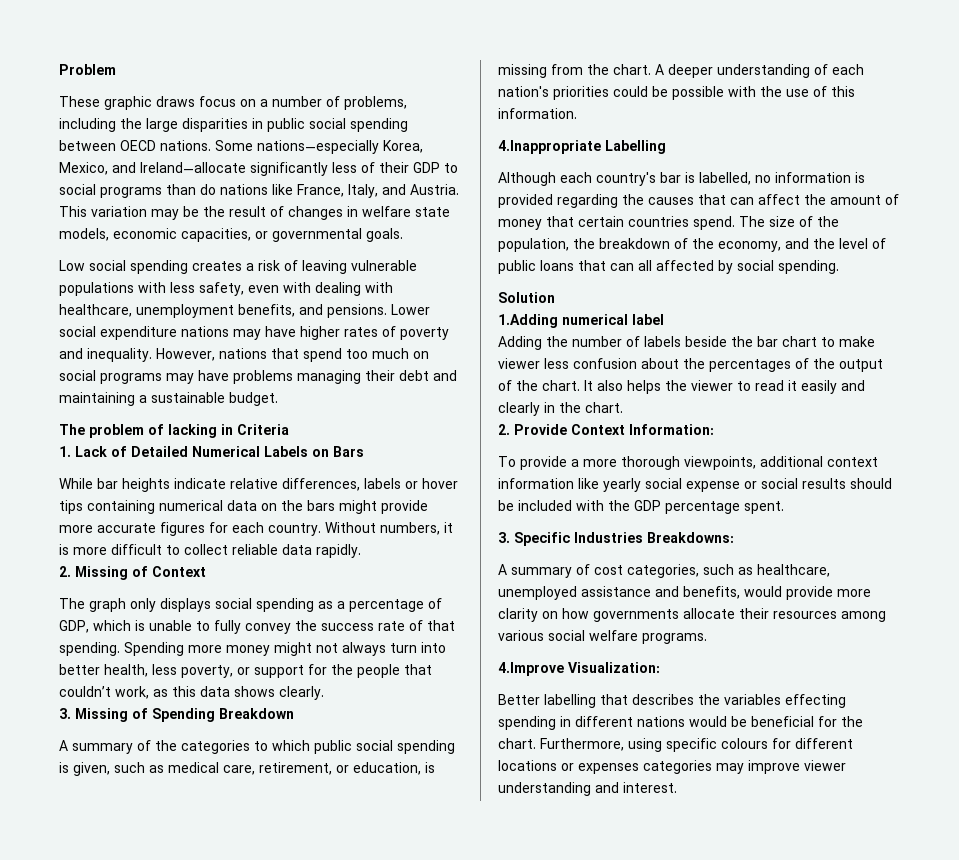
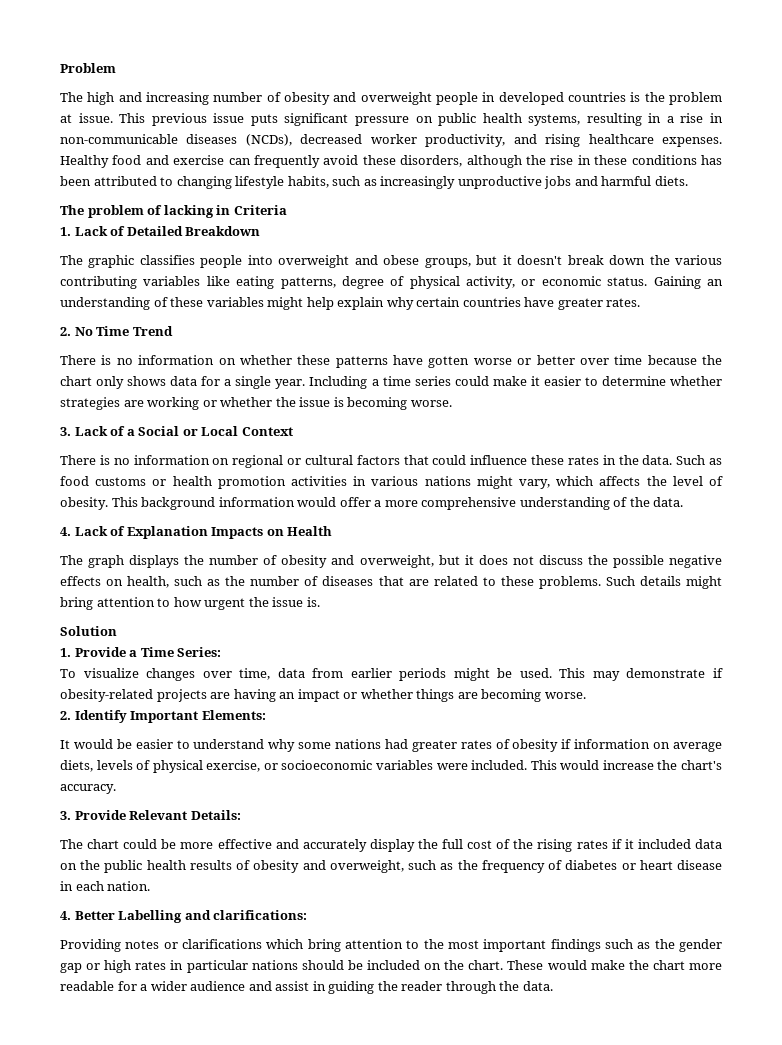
[59,96,407,110] [59,118,408,132] [59,140,423,154] [59,162,458,176] [59,184,459,198] [59,206,450,220] [59,228,403,242] [59,260,417,274] [59,282,393,296] [59,304,430,318] [59,326,449,340] [59,348,429,362] [59,370,457,384] [59,392,278,406] These graphic draws focus on a number of problems, including the large disparities in public social spending between OECD nations. Some nations—especially Korea, Mexico, and Ireland—allocate significantly less of their GDP to social programs than do nations like France, Italy, and Austria. This variation may be the result of changes in welfare state models, economic capacities, or governmental goals. // Low social spending creates a risk of leaving vulnerable populations with less safety, even with dealing with healthcare, unemployment benefits, and pensions. Lower social expenditure nations may have higher rates of poverty and inequality. However, nations that spend too much on social programs may have problems managing their debt and maintaining a sustainable budget. -> [60,92,722,105] [60,113,723,126] [60,134,722,147] [60,155,722,168] [60,176,688,189] The high and increasing number of obesity and overweight people in developed countries is the problem at issue. This previous issue puts significant pressure on public health systems, resulting in a rise in non-communicable diseases (NCDs), decreased worker productivity, and rising healthcare expenses. Healthy food and exercise can frequently avoid these disorders, although the rise in these conditions has been attributed to changing lifestyle habits, such as increasingly unproductive jobs and harmful diets.
[192,446,364,457] [59,478,458,492] [59,500,428,514] [59,522,453,536] [59,544,361,558] [59,566,206,580] [59,598,442,612] [59,620,455,634] [59,642,446,656] [59,664,432,678] [59,686,324,700] [59,708,294,722] [59,740,455,754] [59,762,435,776] [498,64,864,78] [498,86,855,100] [498,108,577,119] [498,140,666,154] [498,172,865,186] [498,194,899,208] [498,216,839,230] [498,238,886,252] [498,260,839,274] [498,292,555,303] [498,314,664,328] [498,336,875,350] [498,358,883,372] [498,380,865,394] [498,402,623,416] [498,424,714,435] [498,456,878,470] [498,478,892,492] [498,500,784,514] [498,532,734,546] [498,564,830,578] [498,586,871,600] [498,608,886,622] [498,630,707,644] [498,662,660,676] [498,694,846,708] [498,716,863,730] [498,738,853,752] [498,760,846,774] [498,782,677,796] Numerical Labels on Bars // While bar heights indicate relative differences, labels or hover tips containing numerical data on the bars might provide more accurate figures for each country. Without numbers, it is more difficult to collect reliable data rapidly. // 2. Missing of Context // The graph only displays social spending as a percentage of GDP, which is unable to fully convey the success rate of that spending. Spending more money might not always turn into better health, less poverty, or support for the people that couldn’t work, as this data shows clearly. // 3. Missing of Spending Breakdown // A summary of the categories to which public social spending is given, such as medical care, retirement, or education, is missing from the chart. A deeper understanding of each nation's priorities could be possible with the use of this information. // 4.Inappropriate Labelling // Although each country's bar is labelled, no information is provided regarding the causes that can affect the amount of money that certain countries spend. The size of the population, the breakdown of the economy, and the level of public loans that can all affected by social spending. // Solution // 1.Adding numerical label // Adding the number of labels beside the bar chart to make viewer less confusion about the percentages of the output of the chart. It also helps the viewer to read it easily and clearly in the chart. // 2. Provide Context Information: // To provide a more thorough viewpoints, additional context information like yearly social expense or social results should be included with the GDP percentage spent. // 3. Specific Industries Breakdowns: // A summary of cost categories, such as healthcare, unemployed assistance and benefits, would provide more clarity on how governments allocate their resources among various social welfare programs. // 4.Improve Visualization: // Better labelling that describes the variables effecting spending in different nations would be beneficial for the chart. Furthermore, using specific colours for different locations or expenses categories may improve viewer understanding and interest. -> [185,226,261,236] [60,255,723,268] [60,276,723,289] [60,297,641,310] [60,326,173,336] [60,355,722,368] [60,376,722,389] [60,397,452,410] [60,426,293,436] [60,455,723,468] [60,476,724,489] [60,497,684,510] [60,526,333,539] [60,555,722,568] [60,576,722,589] [60,597,320,610] [60,626,117,636] [60,647,222,657] [60,668,723,681] [60,689,586,702] [60,710,266,723] [60,739,722,752] [60,760,722,773] [60,784,116,794] [60,810,241,820] [60,839,722,852] [60,860,723,873] [60,881,151,891] [60,910,308,923] [60,939,722,952] [60,960,722,973] [60,981,553,994] Breakdown // The graphic classifies people into overweight and obese groups, but it doesn't break down the various contributing variables like eating patterns, degree of physical activity, or economic status. Gaining an understanding of these variables might help explain why certain countries have greater rates. // 2. No Time Trend // There is no information on whether these patterns have gotten worse or better over time because the chart only shows data for a single year. Including a time series could make it easier to determine whether strategies are working or whether the issue is becoming worse. // 3. Lack of a Social or Local Context // There is no information on regional or cultural factors that could influence these rates in the data. Such as food customs or health promotion activities in various nations might vary, which affects the level of obesity. This background information would offer a more comprehensive understanding of the data. // 4. Lack of Explanation Impacts on Health // The graph displays the number of obesity and overweight, but it does not discuss the possible negative effects on health, such as the number of diseases that are related to these problems. Such details might bring attention to how urgent the issue is. // Solution // 1. Provide a Time Series: // To visualize changes over time, data from earlier periods might be used. This may demonstrate if obesity-related projects are having an impact or whether things are becoming worse. // 2. Identify Important Elements: // It would be easier to understand why some nations had greater rates of obesity if information on average diets, levels of physical exercise, or socioeconomic variables were included. This would increase the chart's accuracy. // 3. Provide Relevant Details: // The chart could be more effective and accurately display the full cost of the rising rates if it included data on the public health results of obesity and overweight, such as the frequency of diabetes or heart disease in each nation. // 4. Better Labelling and clarifications: // Providing notes or clarifications which bring attention to the most important findings such as the gender gap or high rates in particular nations should be included on the chart. These would make the chart more readable for a wider audience and assist in guiding the reader through the data.

